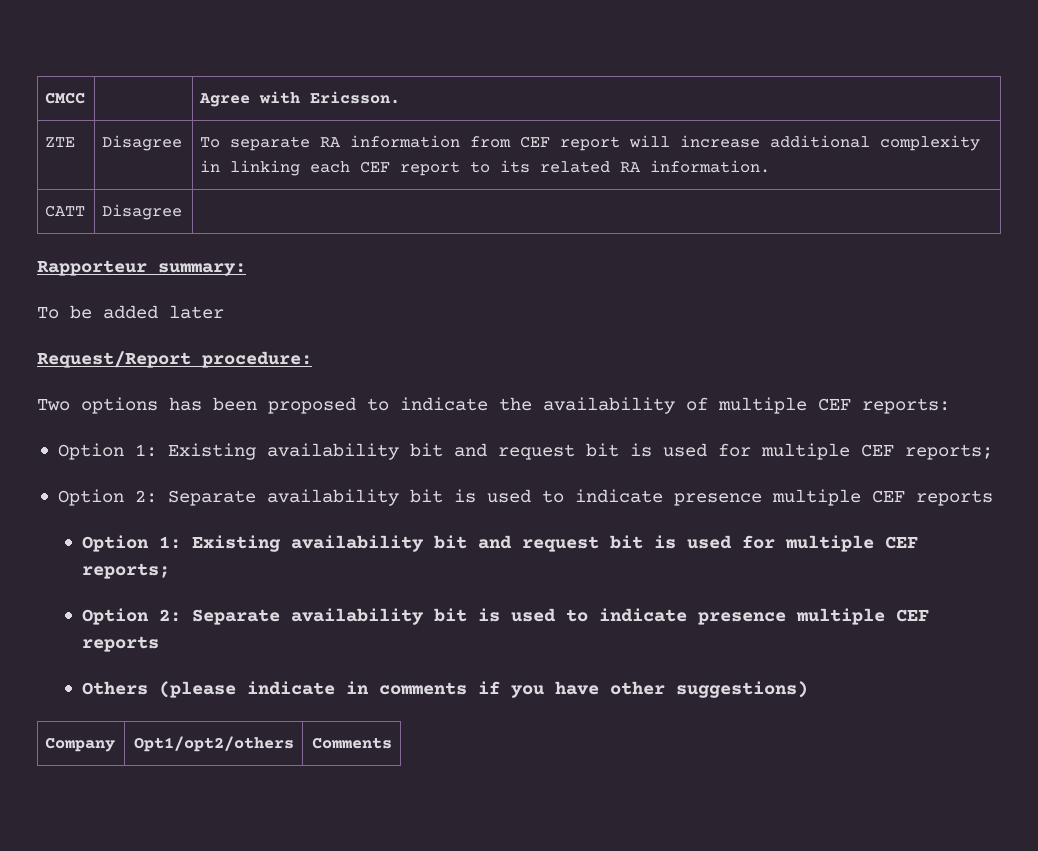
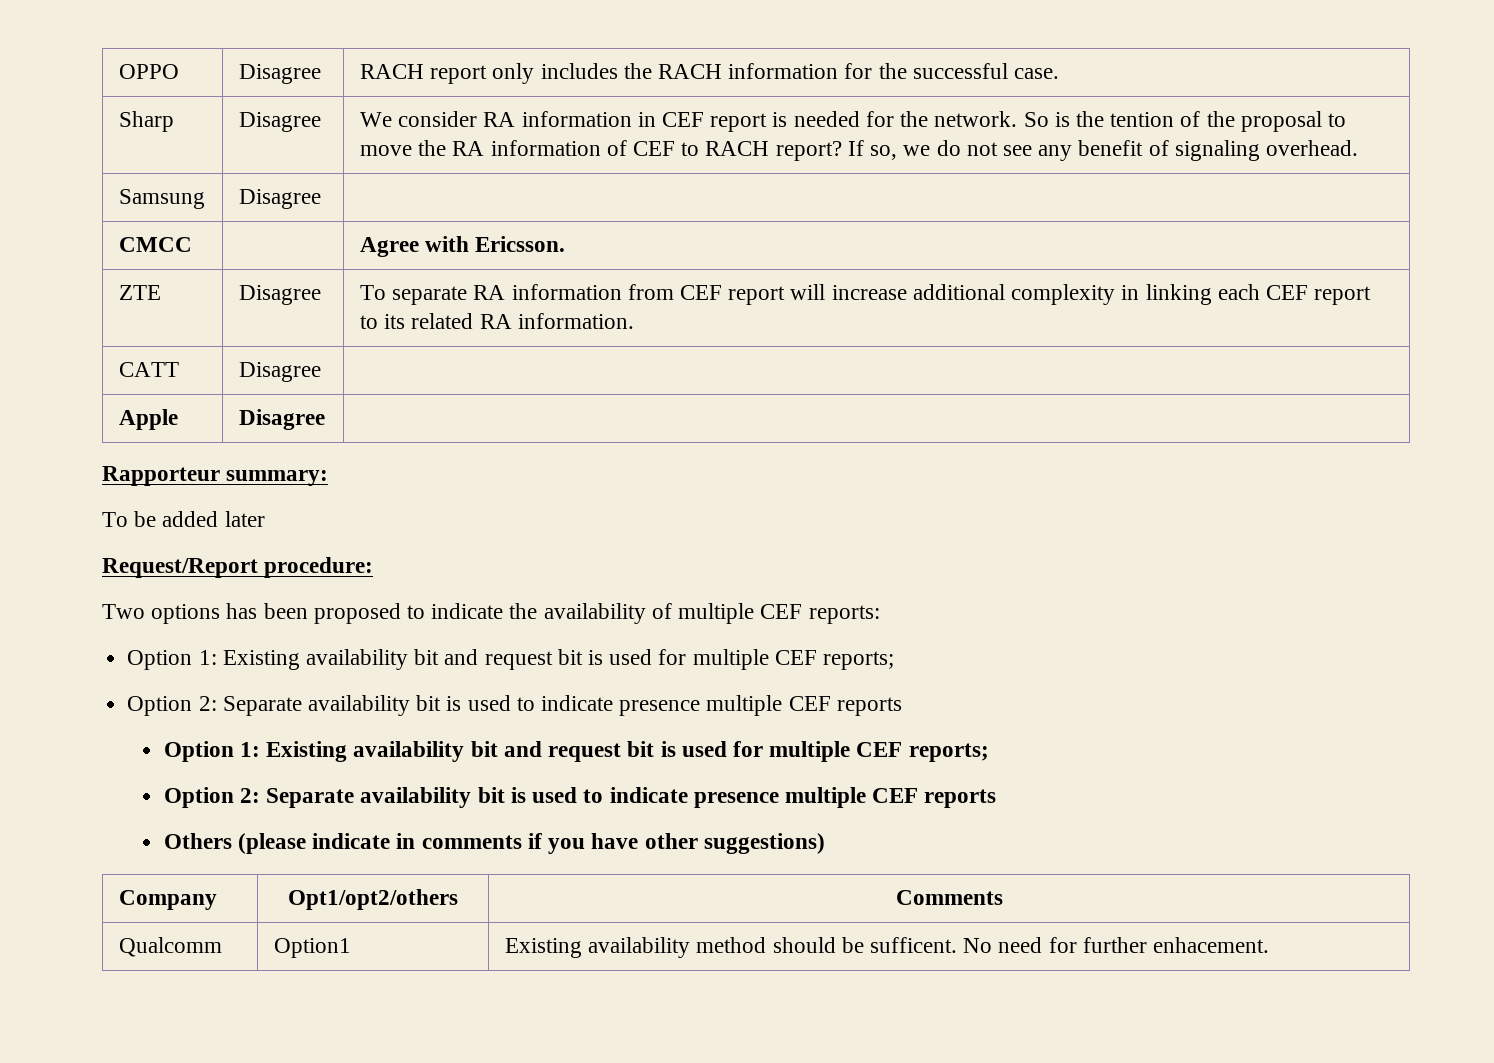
(45, 98) none -> [118,64,179,79] [238,64,321,84] [359,63,1060,84] [118,111,174,132] [238,112,321,132] [359,111,1346,132] [359,140,1358,161] [118,189,205,209] [238,189,321,209] OPPO | Disagree | RACH report only includes the RACH information for the successful case. // Sharp | Disagree | We consider RA information in CEF report is needed for the network. So is the tention of the proposal to move the RA information of CEF to RACH report? If so, we do not see any benefit of signaling overhead. // Samsung | Disagree | //
(183, 212) none -> [118,409,178,430] [238,409,325,430] // Apple | Disagree |
(392, 743) none -> [118,937,222,957] [273,938,351,958] [504,937,1270,958] // Qualcomm | Option1 | Existing availability method should be sufficent. No need for further enhacement.

